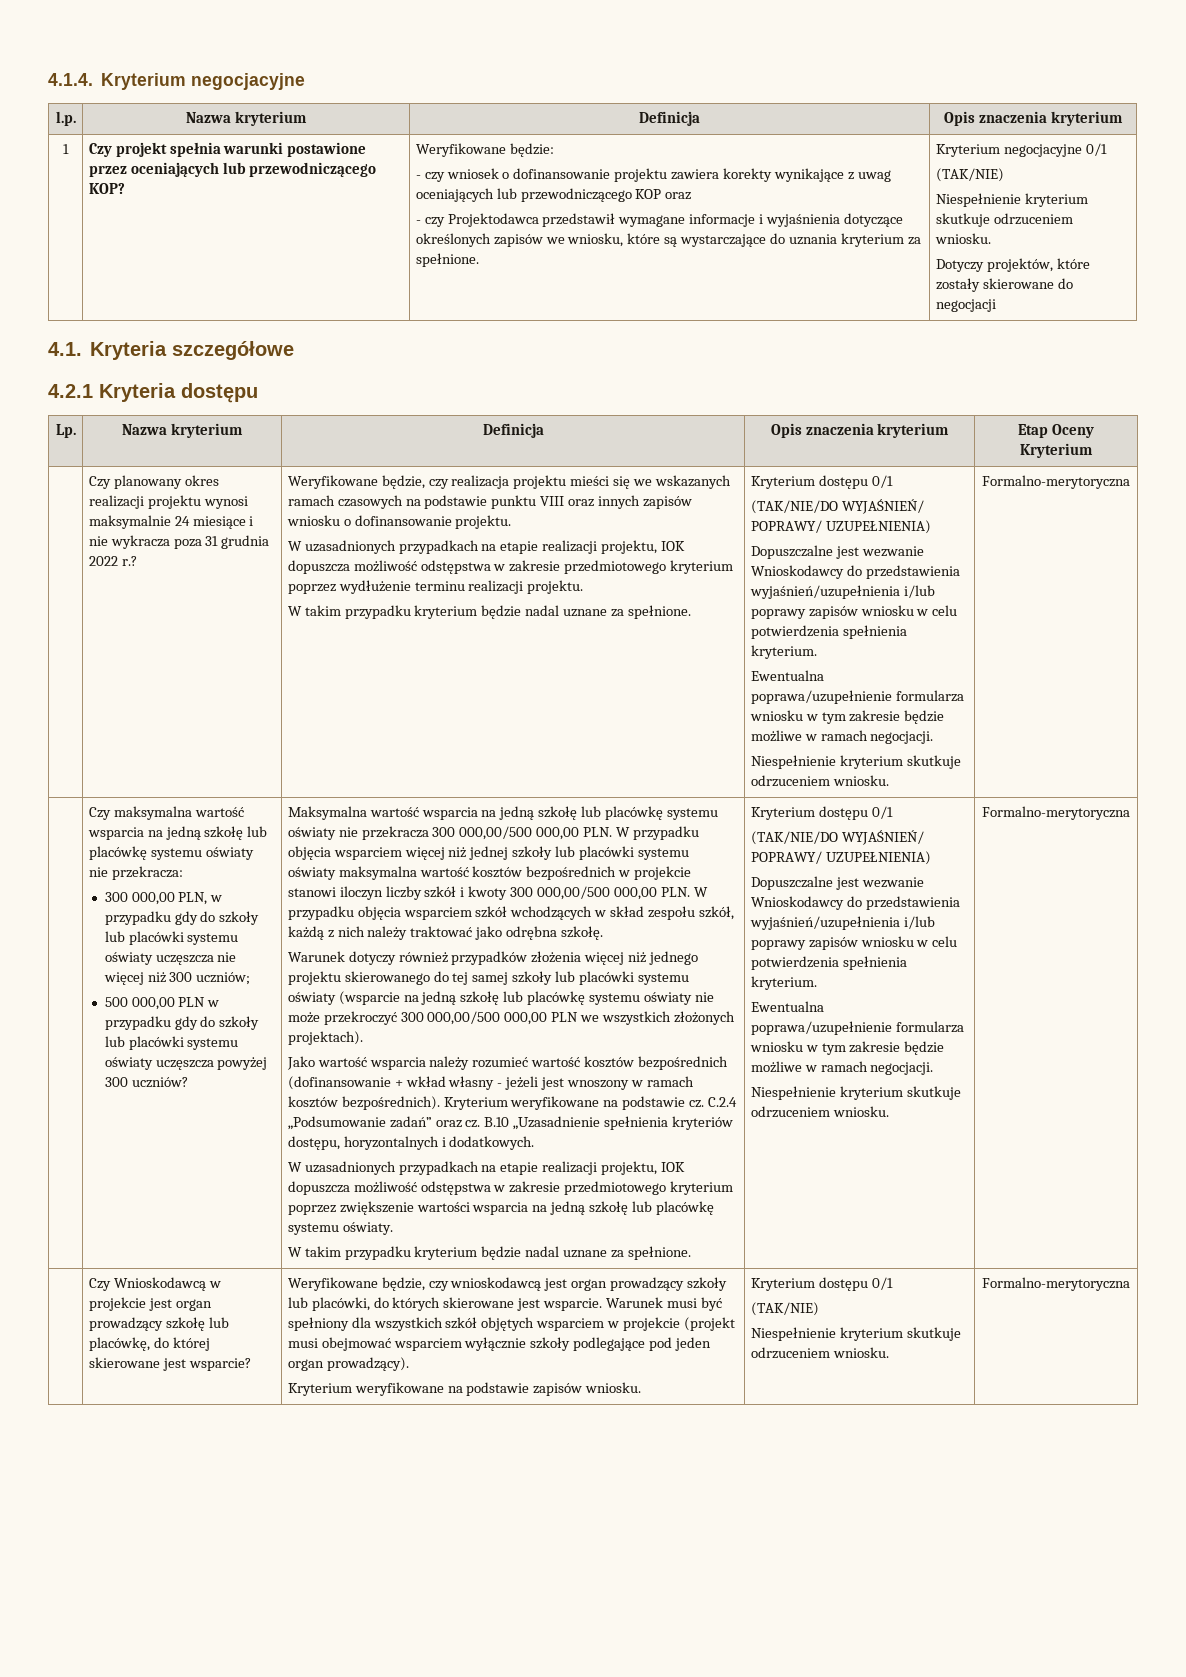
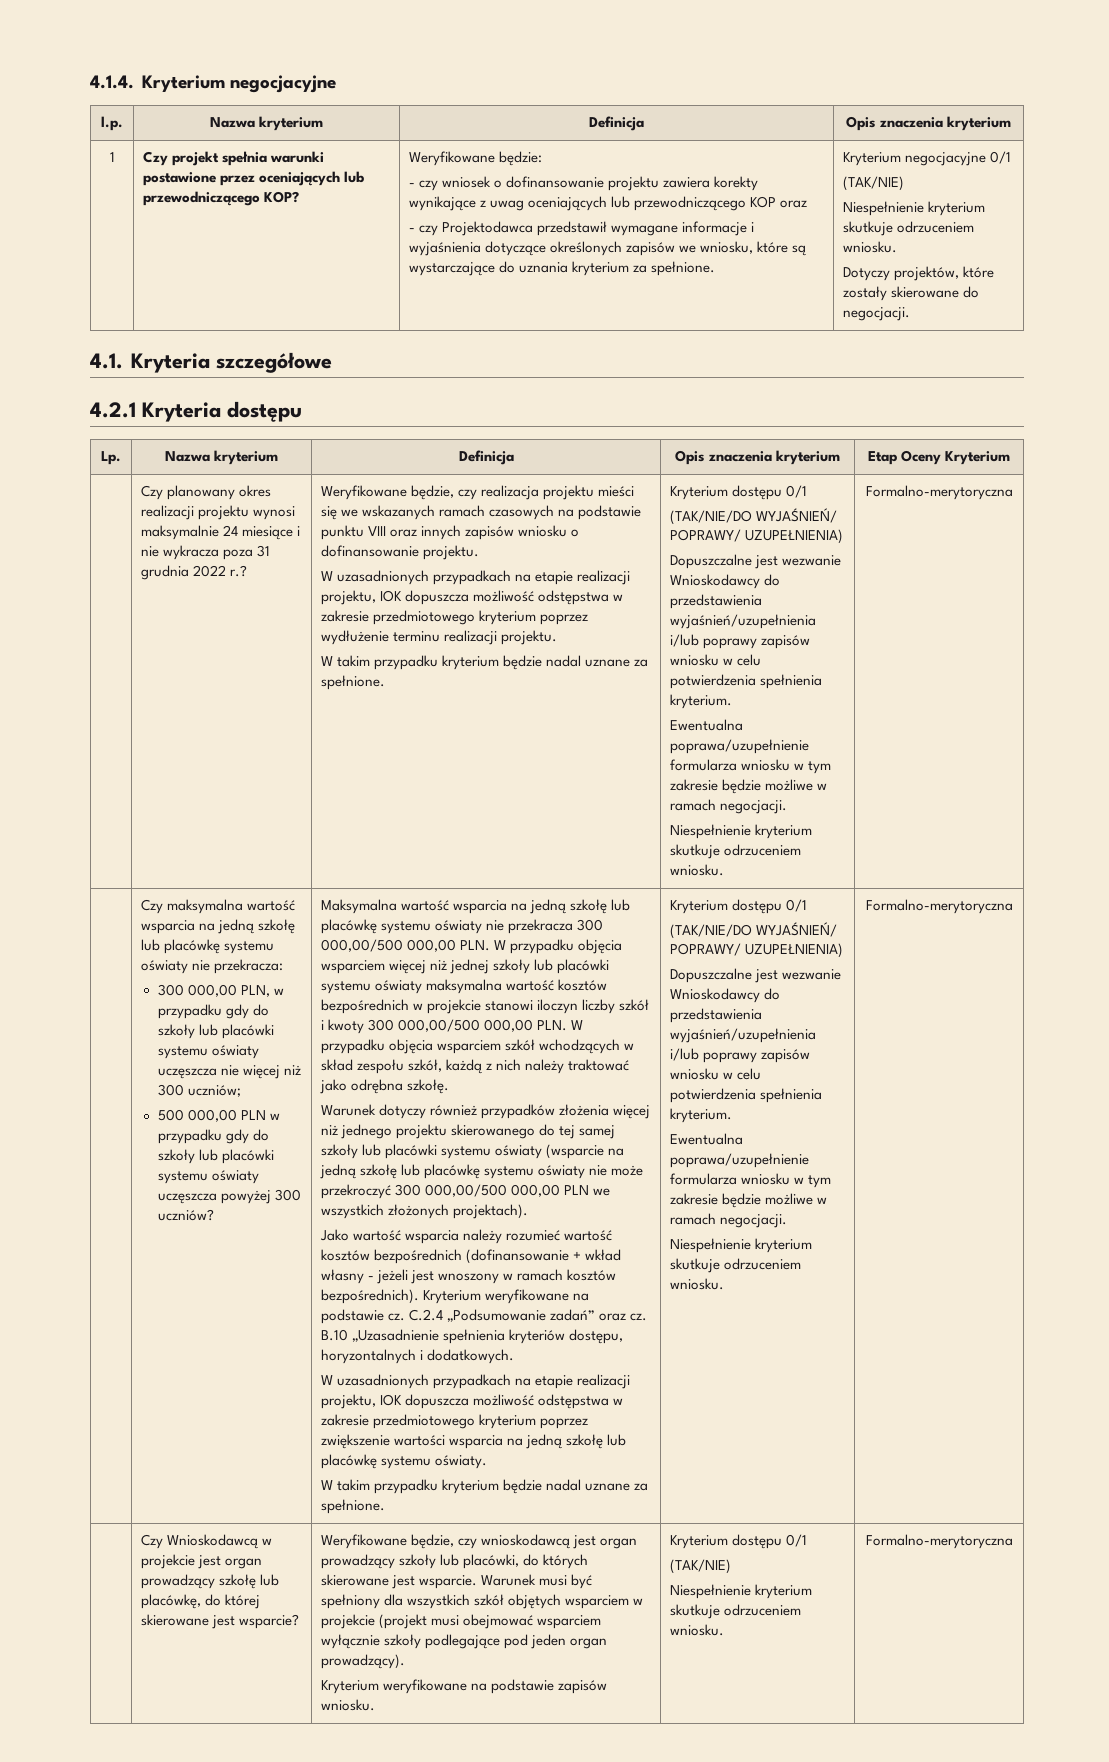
[935,299,996,312] negocjacji -> [843,307,911,321] negocjacji.

